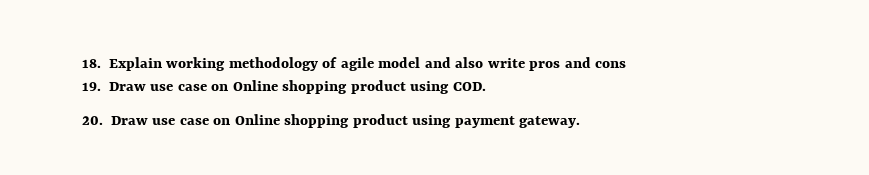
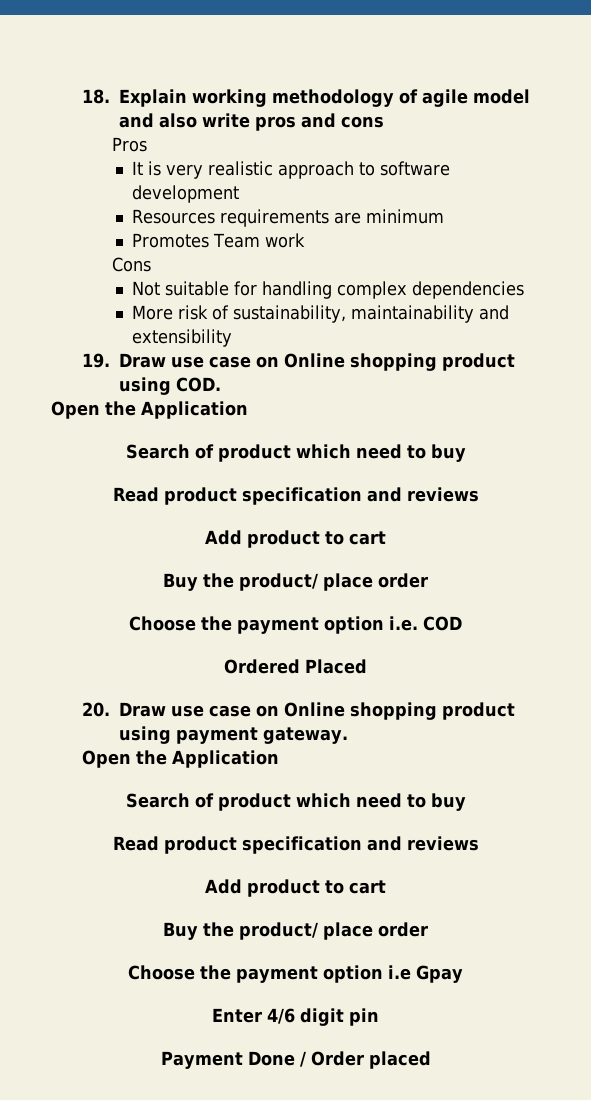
(626, 64) none -> [112,137,148,152] [131,161,450,179] [131,185,239,203] [131,209,444,227] [131,233,305,248] [112,257,152,272] [131,281,524,299] [131,305,509,323] [131,329,232,347] // Pros // It is very realistic approach to software development // Resources requirements are minimum // Promotes Team work // Cons // Not suitable for handling complex dependencies // More risk of sustainability, maintainability and extensibility
(486, 86) none -> [51,401,248,419] [125,444,466,462] [112,487,479,505] [205,530,386,548] [163,573,428,591] [129,616,462,634] [224,659,367,674] // Open the Application // Search of product which need to buy // Read product specification and reviews // Add product to cart // Buy the product/ place order // Choose the payment option i.e. COD // Ordered Placed
(581, 122) none -> [81,750,279,768] [125,793,466,811] [112,836,479,854] [205,879,386,897] [163,922,428,940] [128,965,463,983] [212,1008,379,1026] [160,1051,431,1069] // Open the Application // Search of product which need to buy // Read product specification and reviews // Add product to cart // Buy the product/ place order // Choose the payment option i.e Gpay // Enter 4/6 digit pin // Payment Done / Order placed

